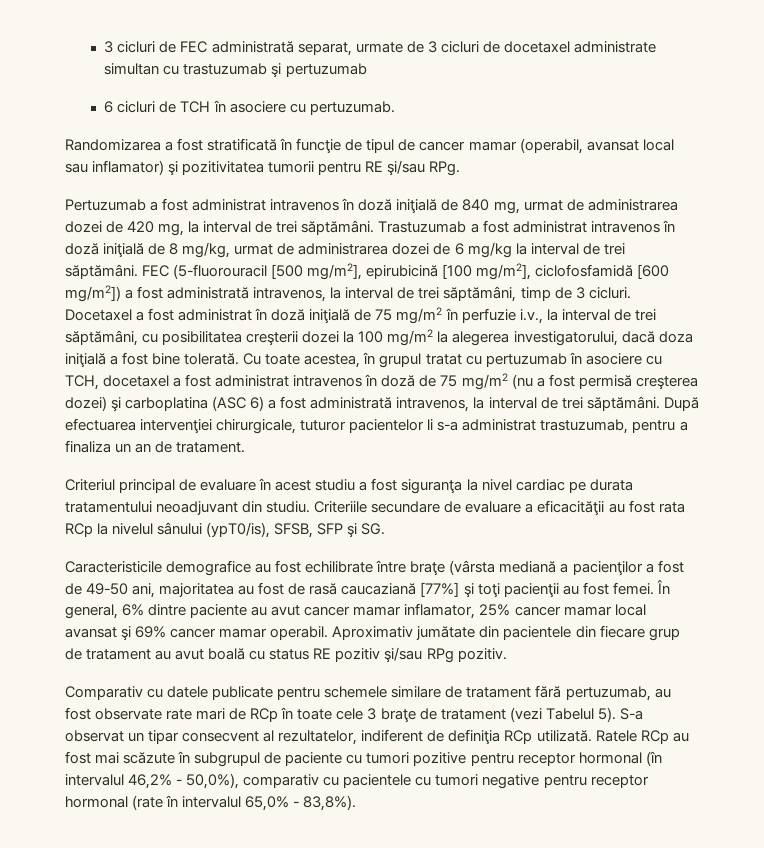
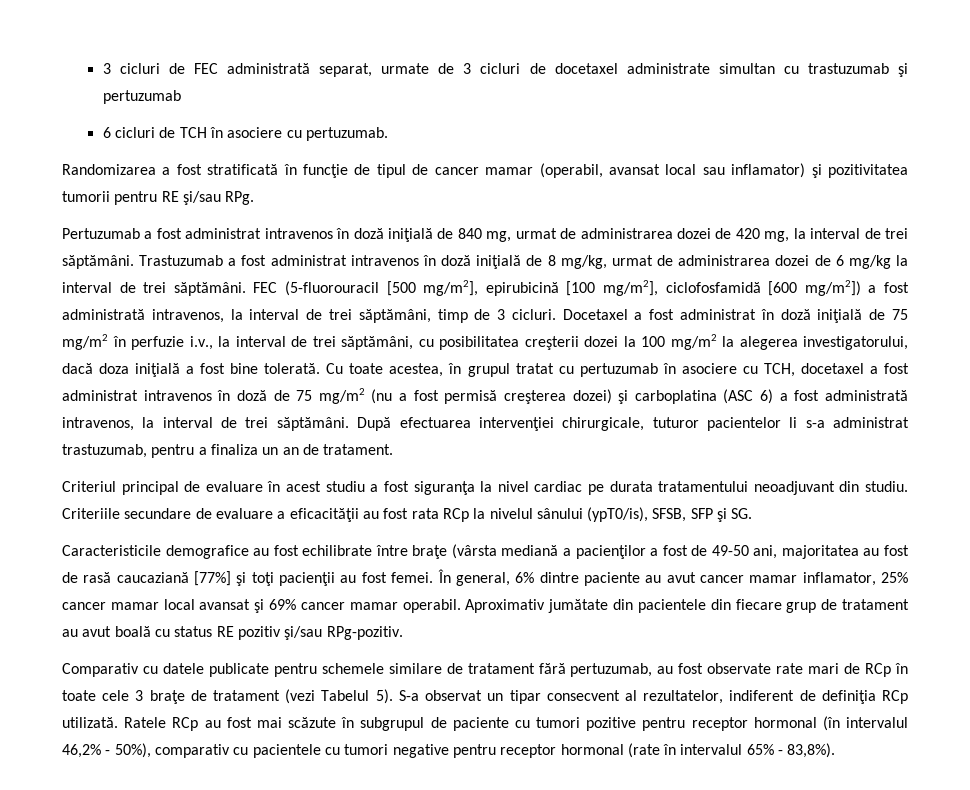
[426,648,507,663] RPg pozitiv. -> [326,626,403,640] RPg-pozitiv.
[186,773,240,789] 50,0%), -> [114,743,151,758] 50%),
[245,796,290,811] 65,0% -> [746,744,774,755] 65%

